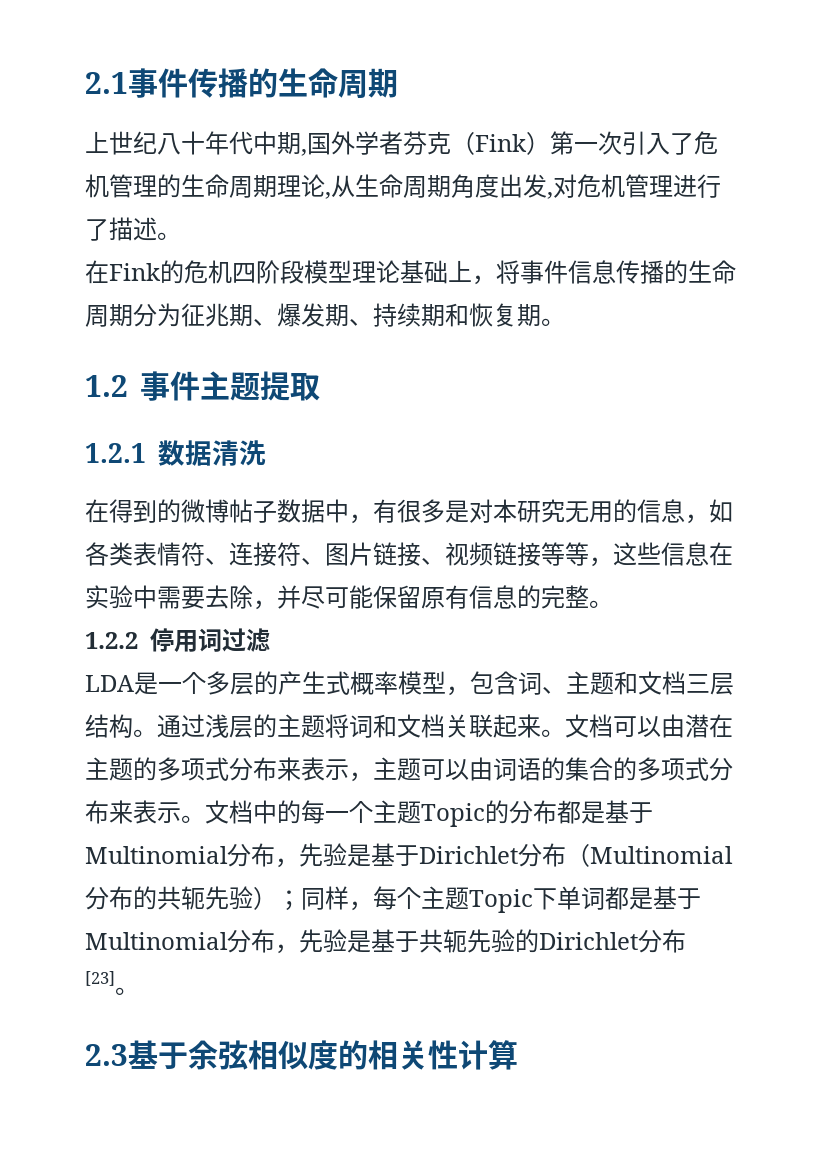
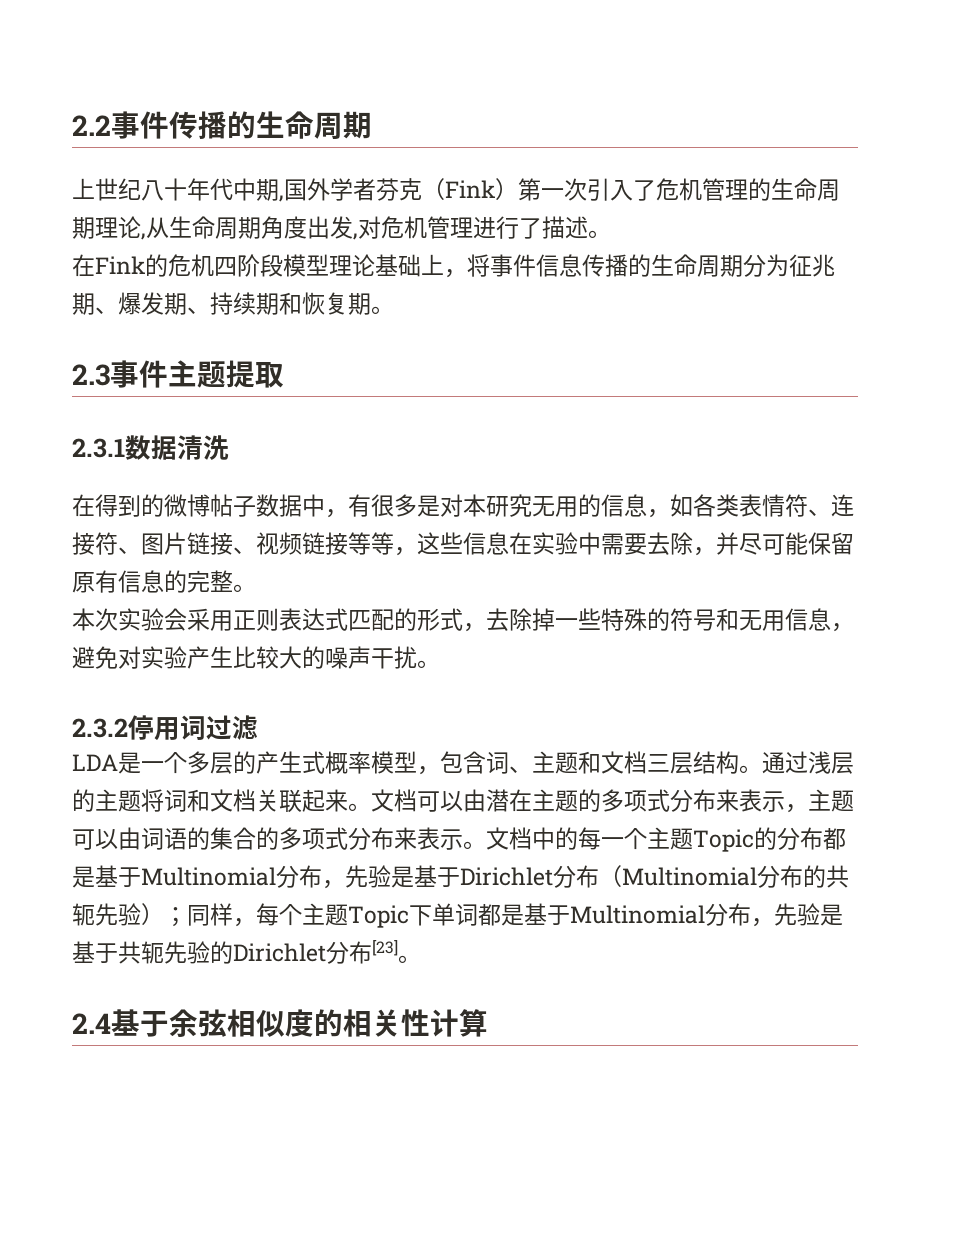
[85,72,128,94] 2.1 -> [72,115,111,136] 2.2
[85,375,128,397] 1.2 -> [72,364,110,386] 2.3
[85,443,146,463] 1.2.1 -> [72,438,125,458] 2.3.1
[85,632,138,649] 1.2.2 -> [72,608,854,632] [72,646,440,669] [72,718,128,738] 本次实验会采用正则表达式匹配的形式，去除掉一些特殊的符号和无用信息，避免对实验产生比较大的噪声干扰。 // 2.3.2
[85,1044,128,1066] 2.3 -> [72,1013,111,1034] 2.4

